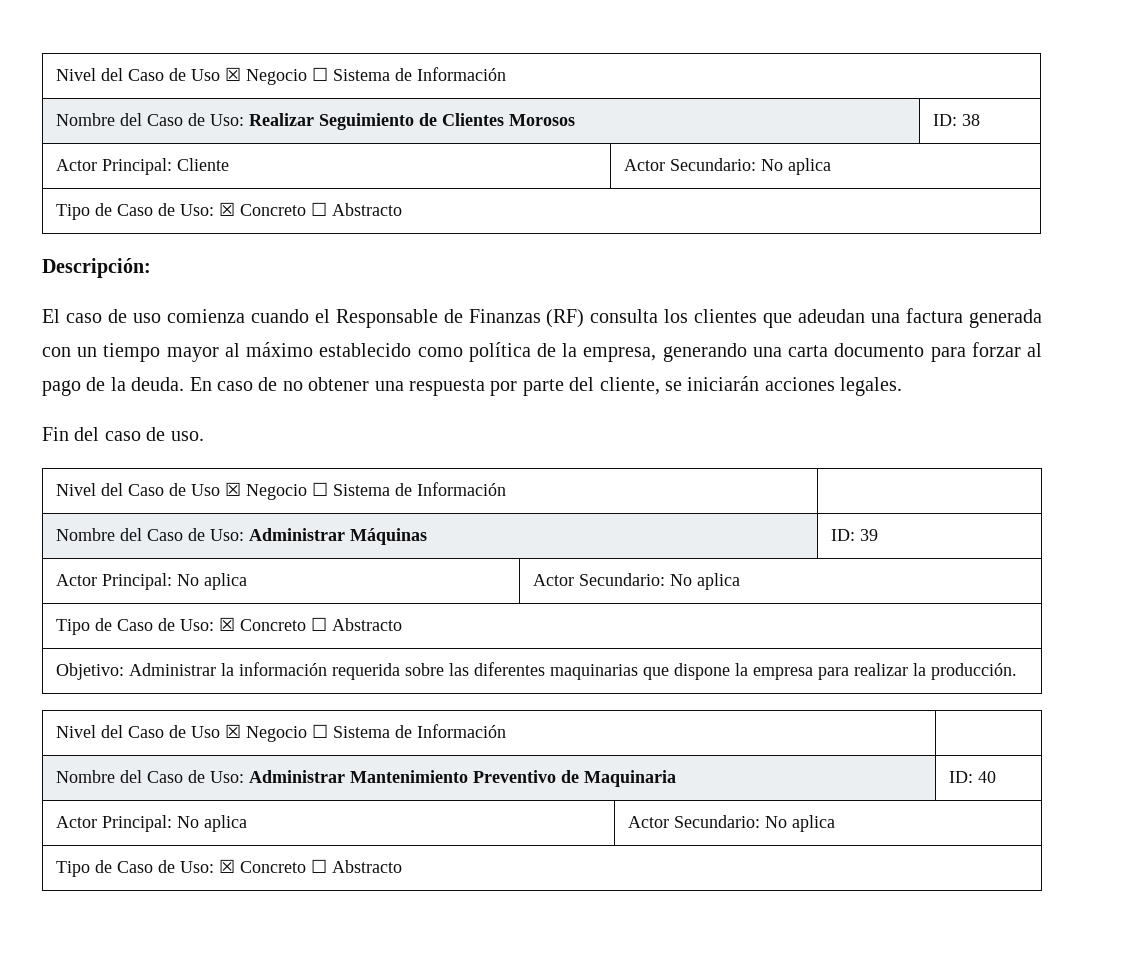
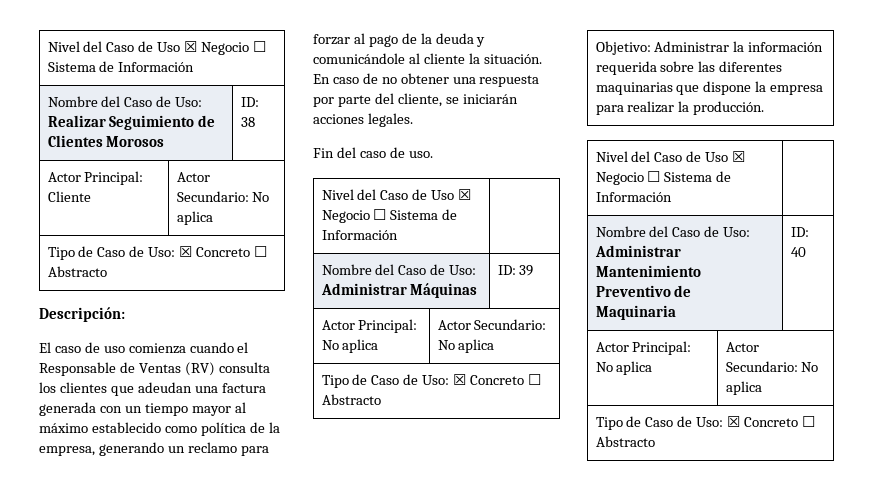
[468,309,585,328] Finanzas (RF) -> [138,362,215,376] Ventas (RV)
[752,343,925,357] una carta documento -> [167,442,237,453] un reclamo
[131,377,185,391] deuda. -> [435,33,486,47] [313,53,542,64] deuda y comunicándole al cliente la situación.

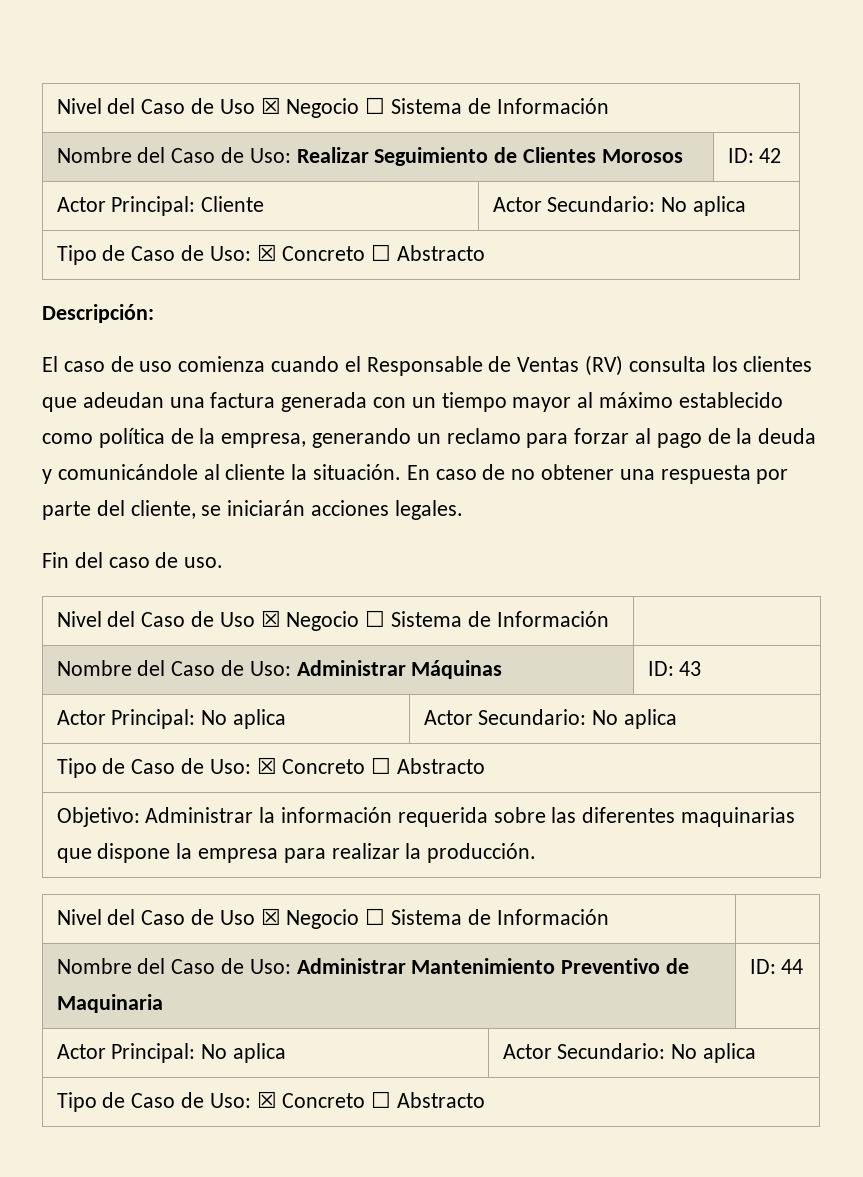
[240,117,255,127] 38 -> [759,148,782,163] 42
[519,265,534,276] 39 -> [679,661,702,676] 43
[790,247,806,257] 40 -> [781,959,804,974] 44

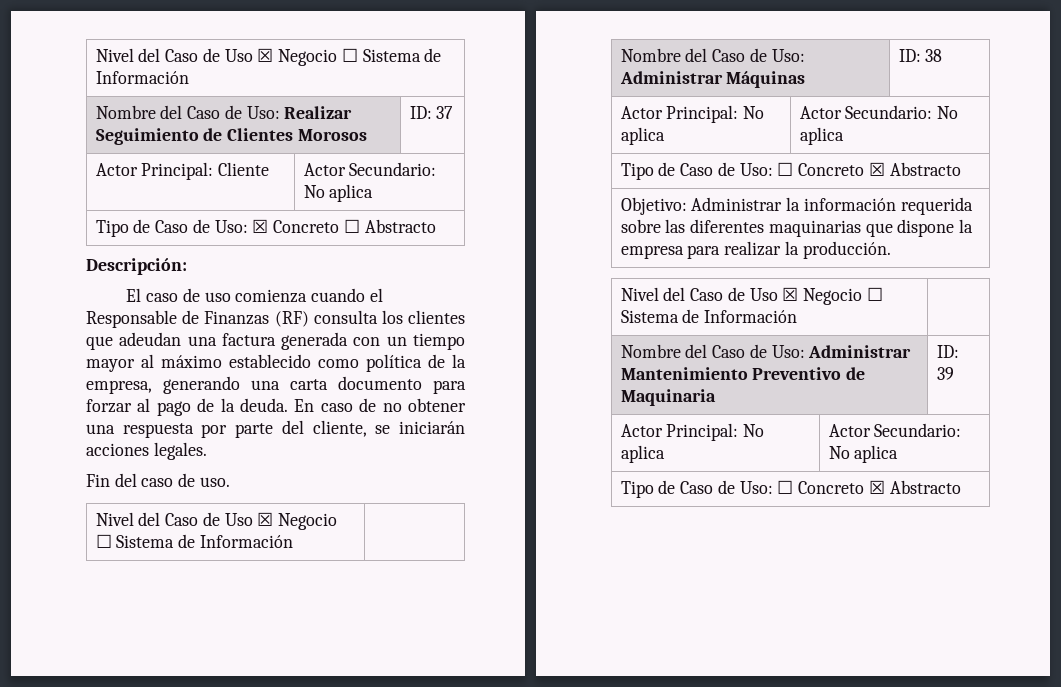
[759,148,782,163] 42 -> [436,106,454,119] 37
[517,355,624,376] Ventas (RV) -> [204,311,309,327] Finanzas (RF)
[416,428,521,444] un reclamo -> [251,376,422,390] una carta documento
[758,428,817,444] [42,464,402,484] deuda y comunicándole al cliente la situación. -> [240,398,288,412] deuda.
[679,661,702,676] 43 -> [925,49,943,62] 38
[256,757,392,774] ☒ Concreto ☐ -> [777,162,885,176] ☐ Concreto ☒
[781,959,804,974] 44 -> [936,367,954,380] 39
[256,1091,392,1108] ☒ Concreto ☐ -> [777,480,885,494] ☐ Concreto ☒

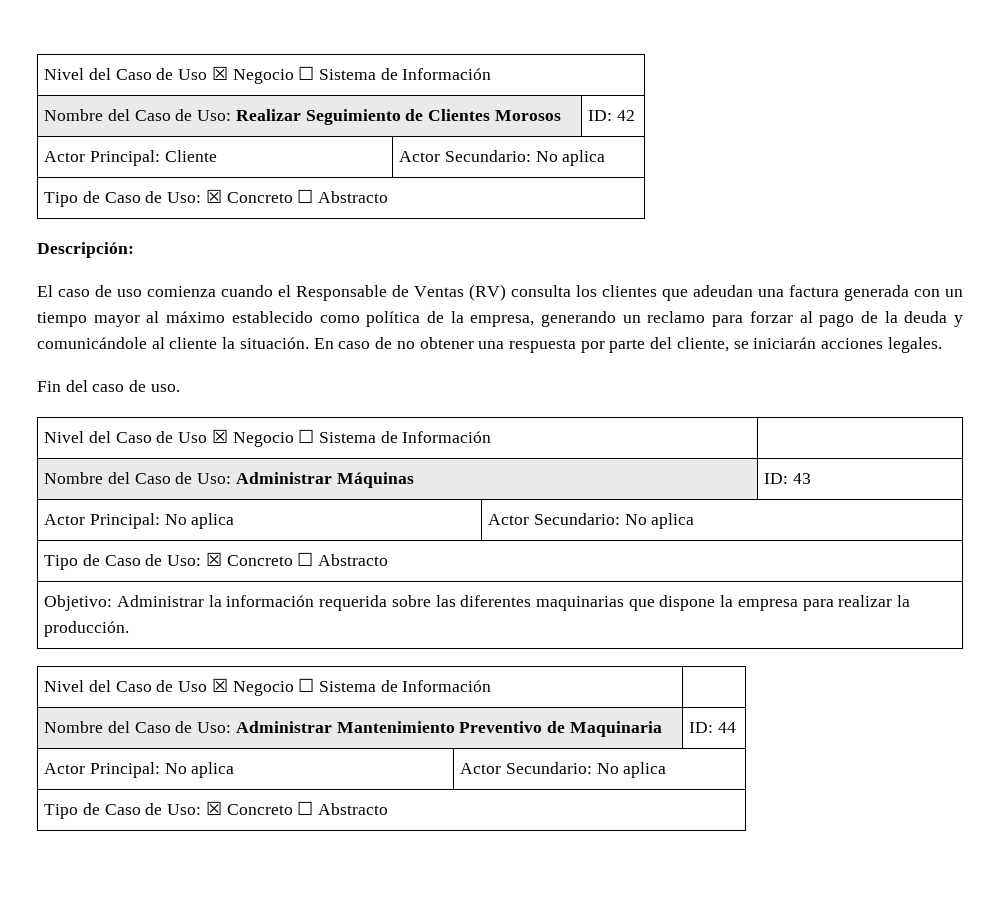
[436,106,454,119] 37 -> [616,110,635,121] 42
[204,311,309,327] Finanzas (RF) -> [414,284,506,301] Ventas (RV)
[251,376,422,390] una carta documento -> [622,311,706,323] un reclamo
[240,398,288,412] deuda. -> [904,311,964,327] [37,337,309,349] deuda y comunicándole al cliente la situación.
[925,49,943,62] 38 -> [792,473,811,484] 43
[777,162,885,176] ☐ Concreto ☒ -> [205,552,314,566] ☒ Concreto ☐
[936,367,954,380] 39 -> [717,722,736,733] 44
[777,480,885,494] ☐ Concreto ☒ -> [205,801,314,815] ☒ Concreto ☐

